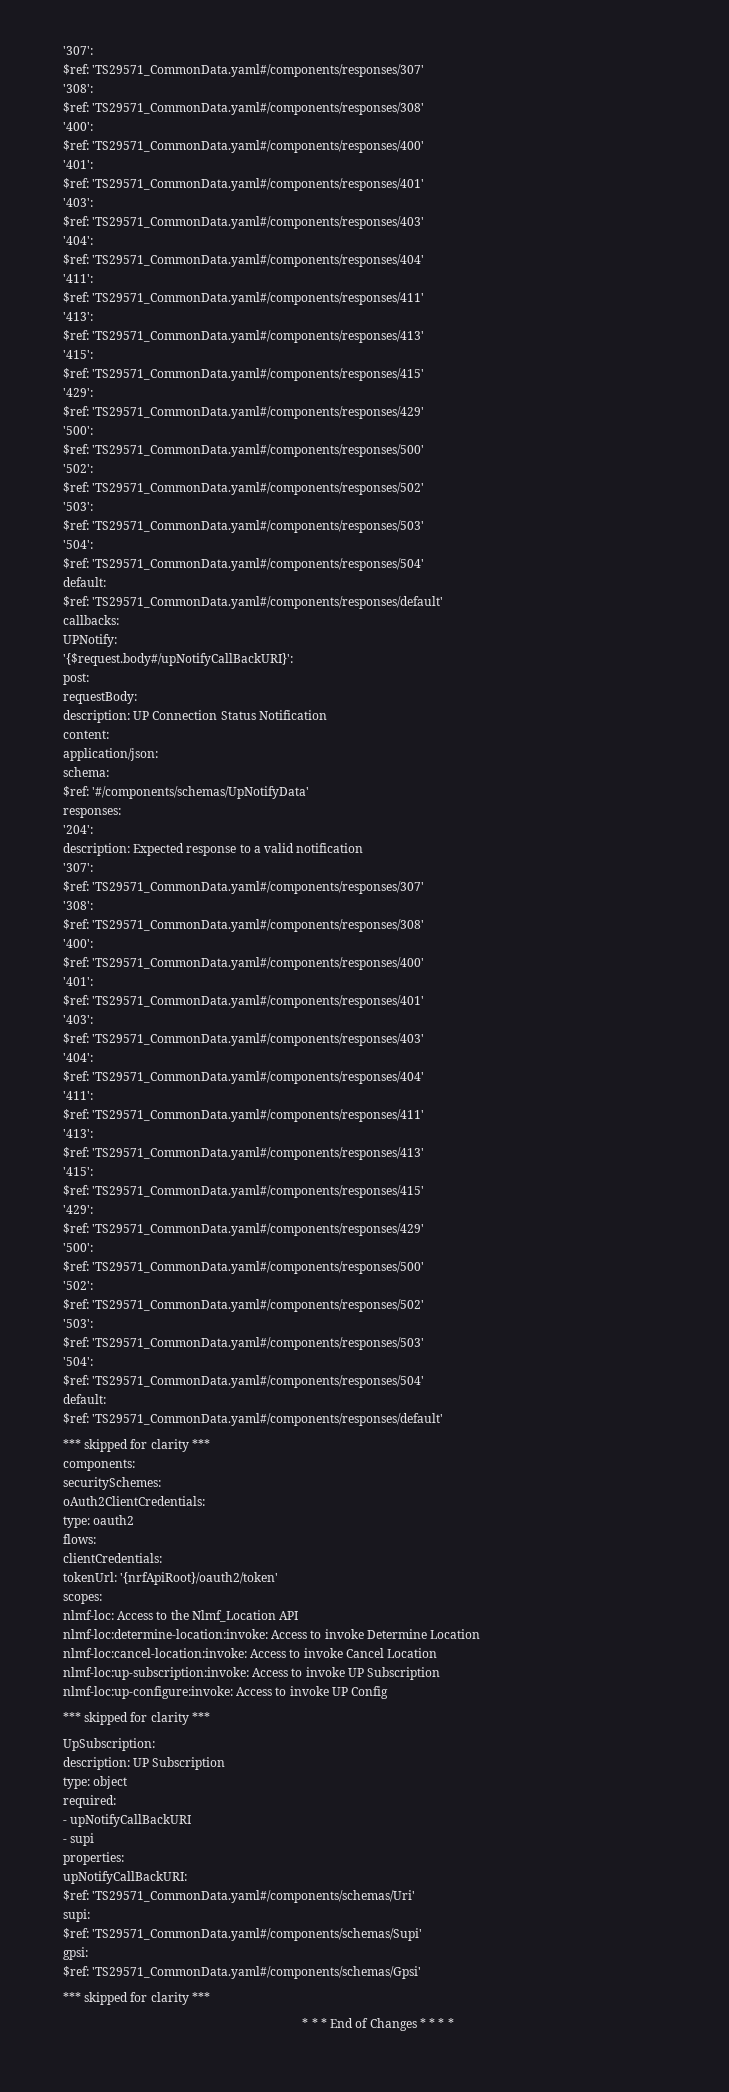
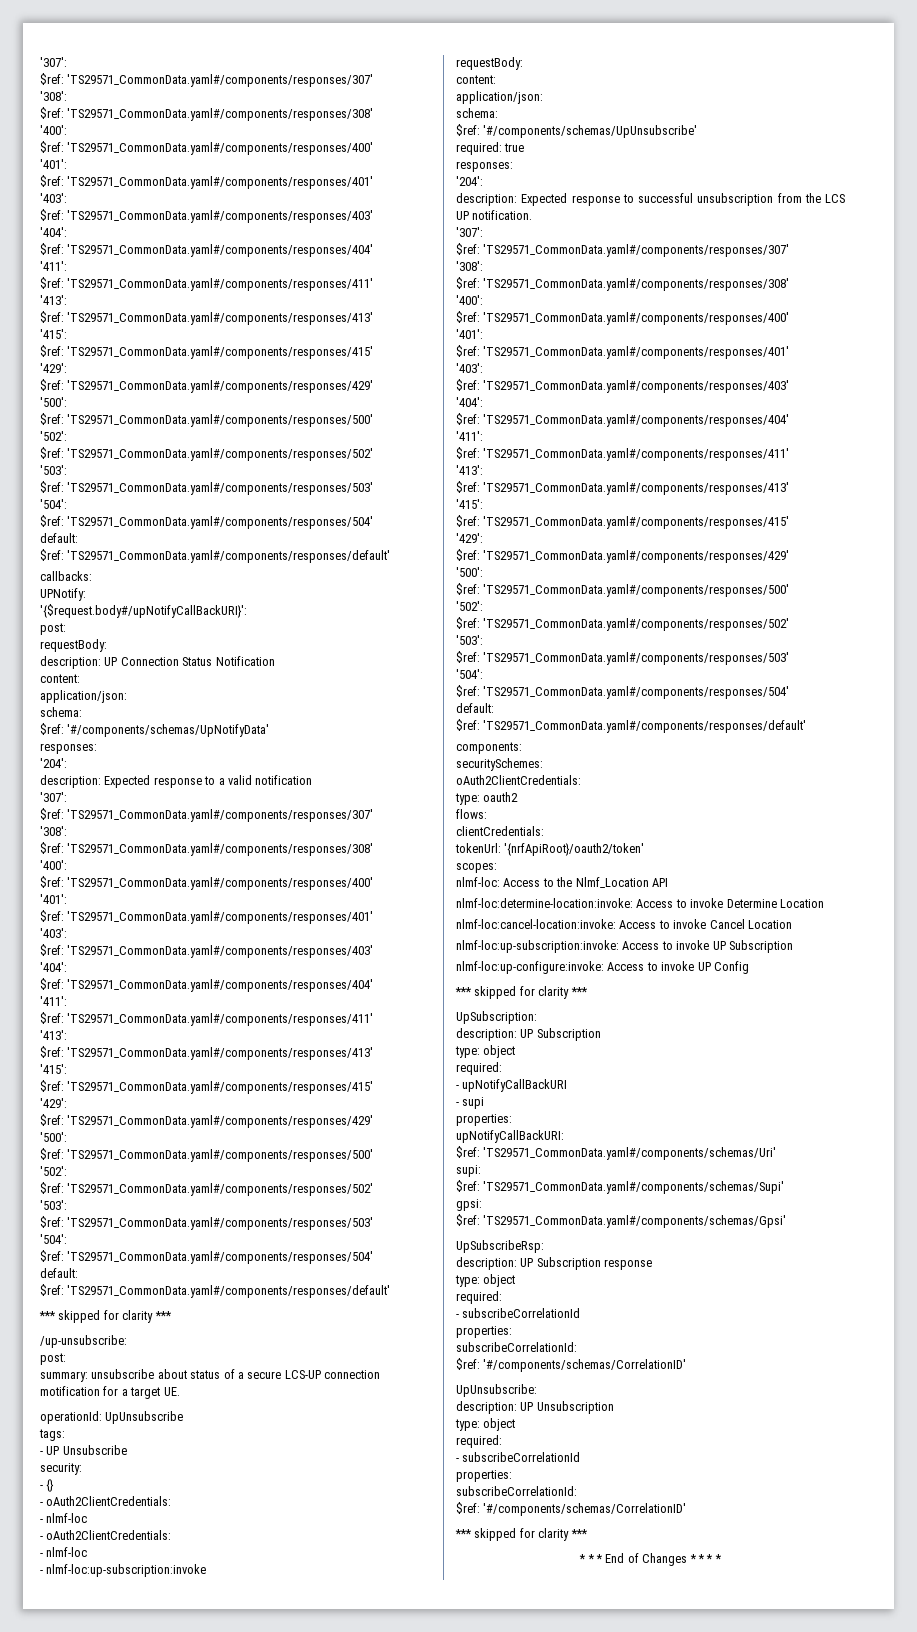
(210, 1444) none -> [40,1335,127,1348] [40,1353,66,1365] [40,1369,380,1382] [40,1386,180,1399] [40,1411,184,1424] [39,1429,65,1441] [40,1445,127,1455] [40,1463,82,1475] [40,1479,55,1492] [40,1496,172,1506] [40,1513,88,1523] [40,1530,172,1540] [40,1547,88,1557] [40,1564,207,1577] [456,57,523,70] [456,75,496,84] [456,91,543,104] [456,108,498,118] [456,124,698,138] [456,142,525,155] [456,161,513,172] [456,176,483,186] [456,193,845,206] [456,210,533,220] [456,227,483,237] [456,243,790,257] [456,261,483,271] [456,277,790,291] [456,295,483,305] [456,311,790,325] [456,329,483,339] [456,345,790,359] [456,363,483,373] [456,379,790,393] [456,397,483,407] [456,413,790,427] [456,431,483,441] [456,447,790,461] [456,465,483,475] [456,481,790,495] [456,499,483,509] [456,515,790,529] [456,533,483,543] [456,549,790,563] [456,567,483,577] [456,583,790,597] [456,601,483,611] [456,617,790,631] [456,635,483,645] [456,651,790,665] [456,669,483,679] [456,685,790,699] [456,703,494,713] [456,719,807,733] // /up-unsubscribe: // post: // summary: unsubscribe about status of a secure LCS-UP connection motification for a target UE. // operationId: UpUnsubscribe // tags: // - UP Unsubscribe // security: // - {} // - oAuth2ClientCredentials: // - nlmf-loc // - oAuth2ClientCredentials: // - nlmf-loc // - nlmf-loc:up-subscription:invoke // requestBody: // content: // application/json: // schema: // $ref: '#/components/schemas/UpUnsubscribe' // required: true // responses: // '204': // description: Expected response to successful unsubscription from the LCS UP notification. // '307': // $ref: 'TS29571_CommonData.yaml#/components/responses/307' // '308': // $ref: 'TS29571_CommonData.yaml#/components/responses/308' // '400': // $ref: 'TS29571_CommonData.yaml#/components/responses/400' // '401': // $ref: 'TS29571_CommonData.yaml#/components/responses/401' // '403': // $ref: 'TS29571_CommonData.yaml#/components/responses/403' // '404': // $ref: 'TS29571_CommonData.yaml#/components/responses/404' // '411': // $ref: 'TS29571_CommonData.yaml#/components/responses/411' // '413': // $ref: 'TS29571_CommonData.yaml#/components/responses/413' // '415': // $ref: 'TS29571_CommonData.yaml#/components/responses/415' // '429': // $ref: 'TS29571_CommonData.yaml#/components/responses/429' // '500': // $ref: 'TS29571_CommonData.yaml#/components/responses/500' // '502': // $ref: 'TS29571_CommonData.yaml#/components/responses/502' // '503': // $ref: 'TS29571_CommonData.yaml#/components/responses/503' // '504': // $ref: 'TS29571_CommonData.yaml#/components/responses/504' // default: // $ref: 'TS29571_CommonData.yaml#/components/responses/default'
(422, 1972) none -> [456,1240,544,1253] [456,1257,653,1270] [455,1274,516,1287] [456,1291,502,1304] [456,1308,581,1318] [456,1326,512,1338] [456,1342,577,1352] [456,1358,687,1372] [456,1384,537,1397] [456,1401,614,1414] [455,1418,516,1431] [456,1435,502,1448] [456,1452,581,1462] [456,1470,512,1482] [456,1486,577,1496] [456,1502,687,1516] // UpSubscribeRsp: // description: UP Subscription response // type: object // required: // - subscribeCorrelationId // properties: // subscribeCorrelationId: // $ref: '#/components/schemas/CorrelationID' // UpUnsubscribe: // description: UP Unsubscription // type: object // required: // - subscribeCorrelationId // properties: // subscribeCorrelationId: // $ref: '#/components/schemas/CorrelationID'

